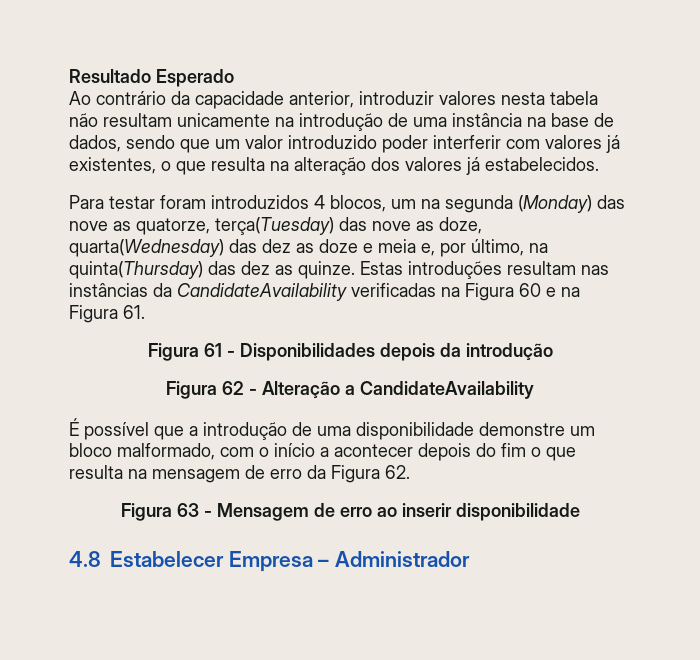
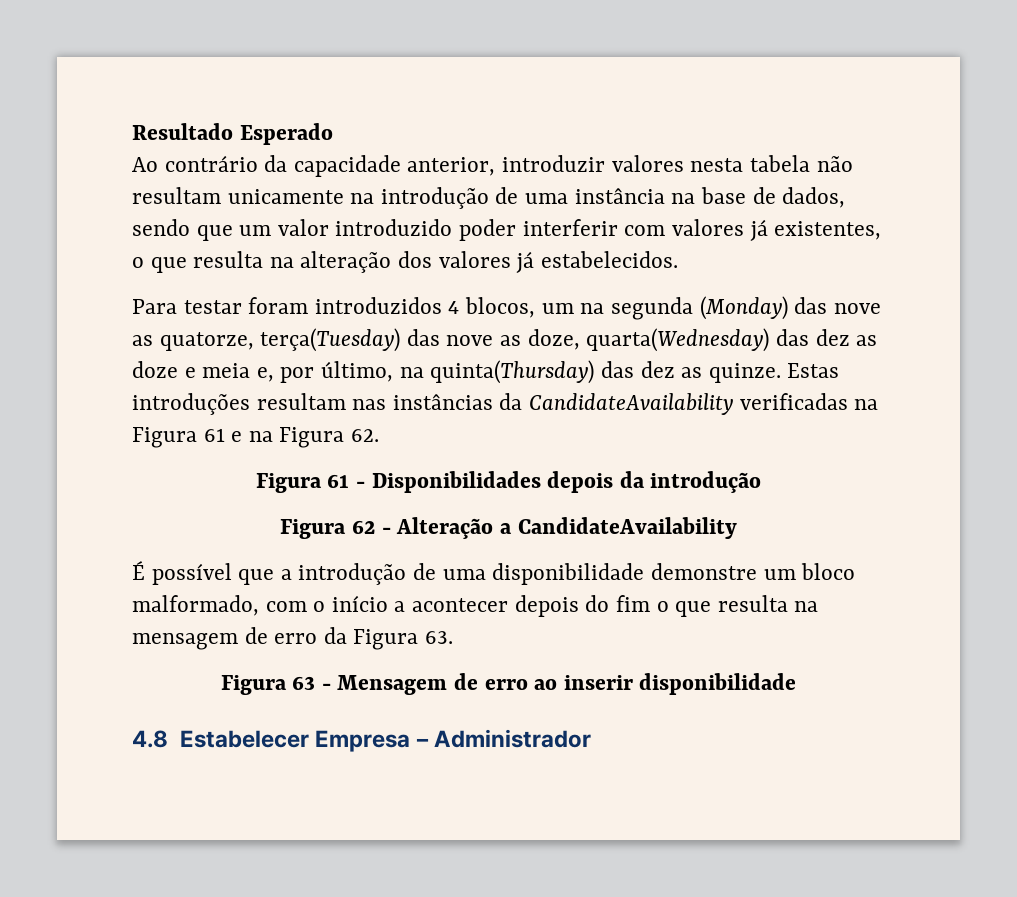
[519,283,541,297] 60 -> [203,428,225,442] 61
[123,305,145,319] 61. -> [351,429,380,442] 62.
[385,465,410,479] 62. -> [425,631,454,644] 63.

